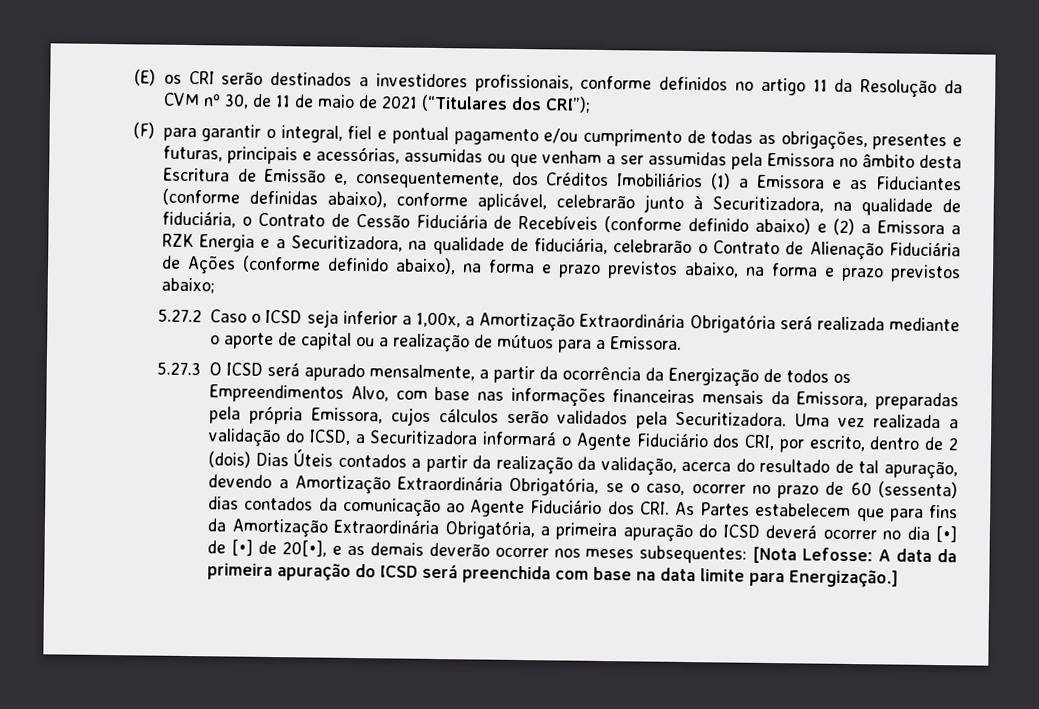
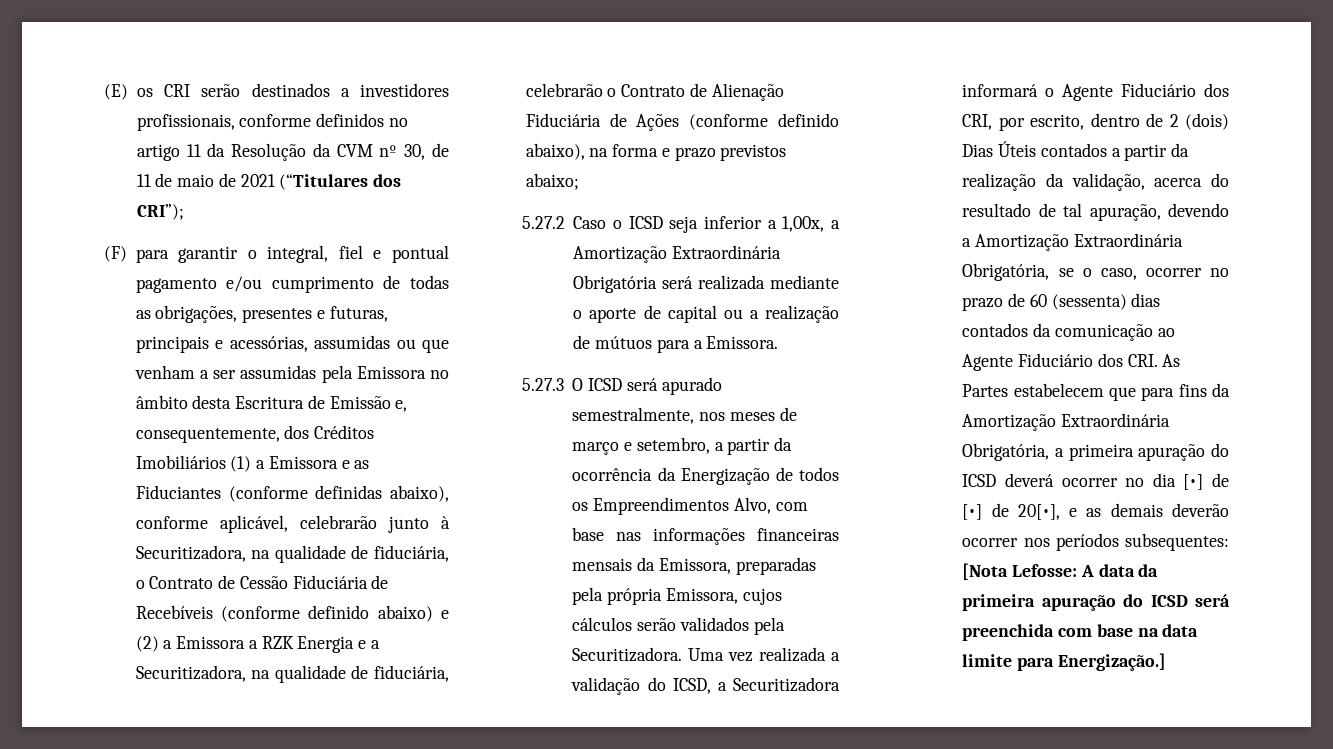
[683,261,961,283] abaixo, na forma e prazo previstos -> (787, 152) none
[369,364,476,381] mensalmente, -> [572,407,797,424] [572,437,710,455] semestralmente, nos meses de março e setembro,
[585,548,635,559] meses -> [1055,533,1119,551] períodos

